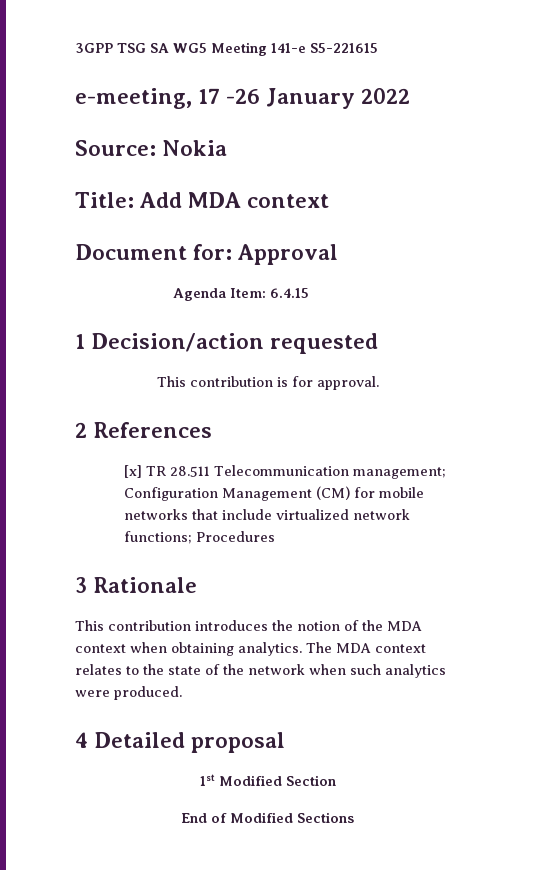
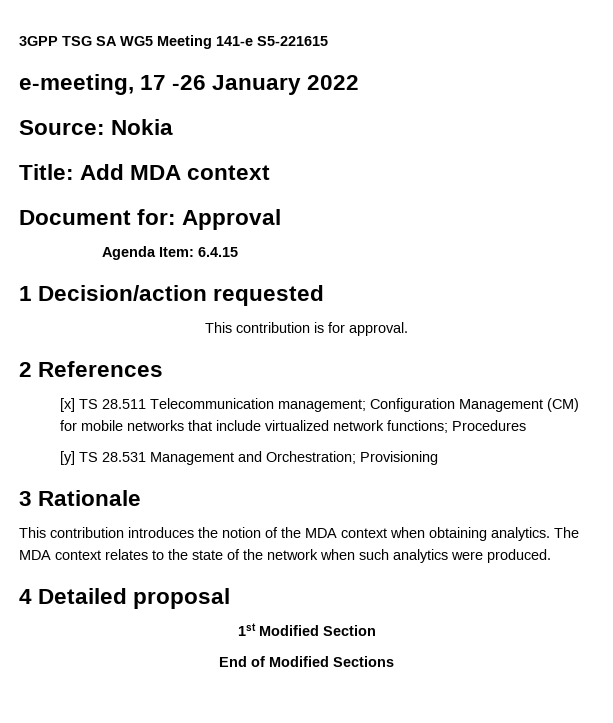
[146,466,167,476] TR -> [79,399,99,409] TS
(276, 536) none -> [60,451,439,465] // [y] TS 28.531 Management and Orchestration; Provisioning

